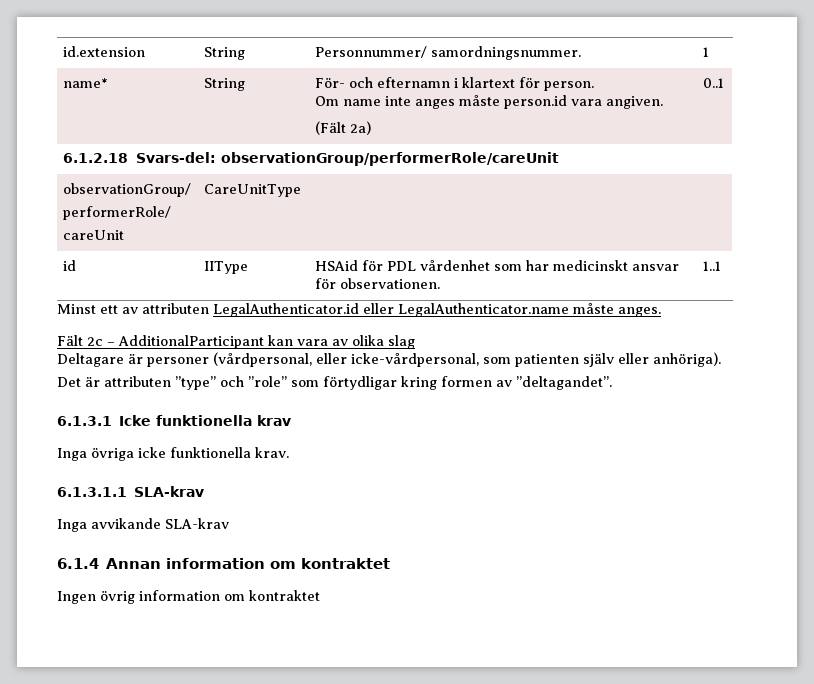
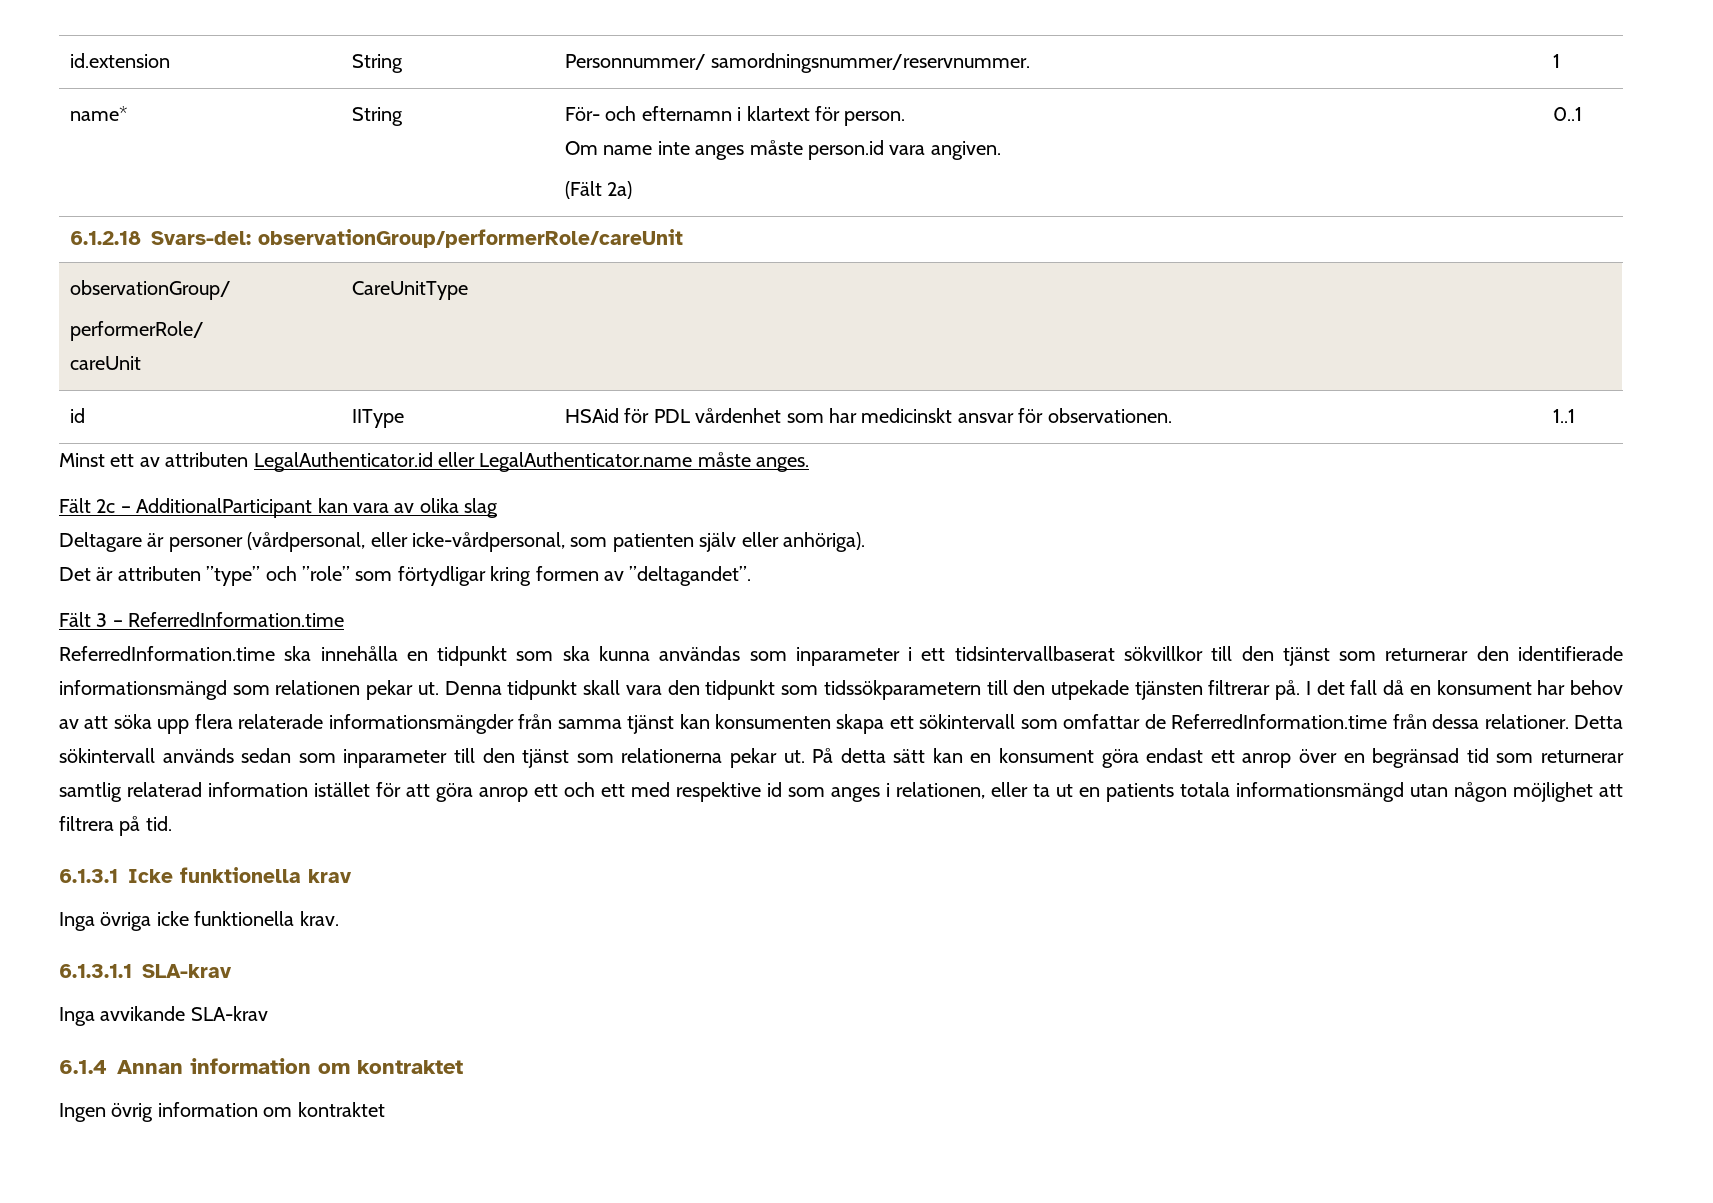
[431,46,582,60] samordningsnummer. -> [711,53,1031,73] samordningsnummer/reservnummer.
(612, 383) none -> [59,612,345,627] [59,646,1623,666] [59,680,1624,700] [59,714,1624,734] [59,748,1625,768] [59,782,1623,802] [59,816,172,836] // Fält 3 – ReferredInformation.time // ReferredInformation.time ska innehålla en tidpunkt som ska kunna användas som inparameter i ett tidsintervallbaserat sökvillkor till den tjänst som returnerar den identifierade informationsmängd som relationen pekar ut. Denna tidpunkt skall vara den tidpunkt som tidssökparametern till den utpekade tjänsten filtrerar på. I det fall då en konsument har behov av att söka upp flera relaterade informationsmängder från samma tjänst kan konsumenten skapa ett sökintervall som omfattar de ReferredInformation.time från dessa relationer. Detta sökintervall används sedan som inparameter till den tjänst som relationerna pekar ut. På detta sätt kan en konsument göra endast ett anrop över en begränsad tid som returnerar samtlig relaterad information istället för att göra anrop ett och ett med respektive id som anges i relationen, eller ta ut en patients totala informationsmängd utan någon möjlighet att filtrera på tid.

